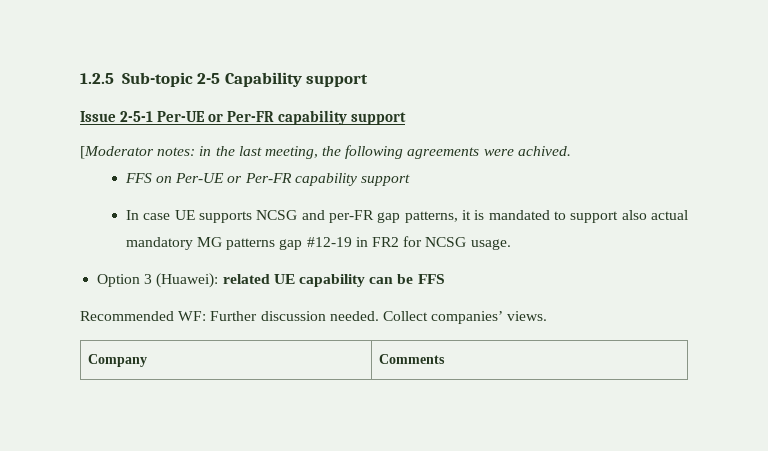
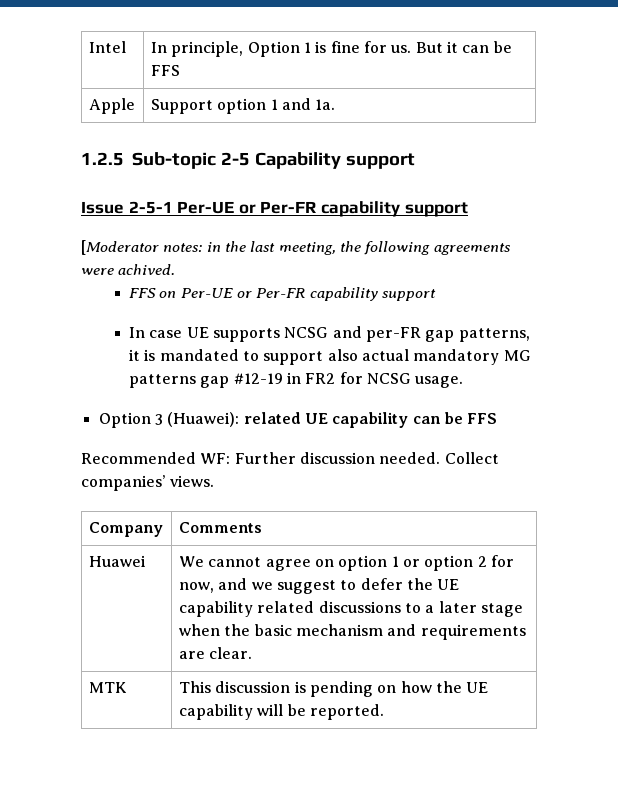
(80, 78) none -> [88,41,126,53] [150,41,512,57] [150,65,180,76] [88,98,135,114] [150,98,336,114] Intel | In principle, Option 1 is fine for us. But it can be FFS // Apple | Support option 1 and 1a. //
(445, 359) none -> [88,555,146,567] [178,555,514,571] [178,578,460,594] [178,601,523,617] [178,624,526,640] [178,647,253,659] [88,682,127,693] [178,681,489,697] [178,704,384,720] // Huawei | We cannot agree on option 1 or option 2 for now, and we suggest to defer the UE capability related discussions to a later stage when the basic mechanism and requirements are clear. // MTK | This discussion is pending on how the UE capability will be reported.

